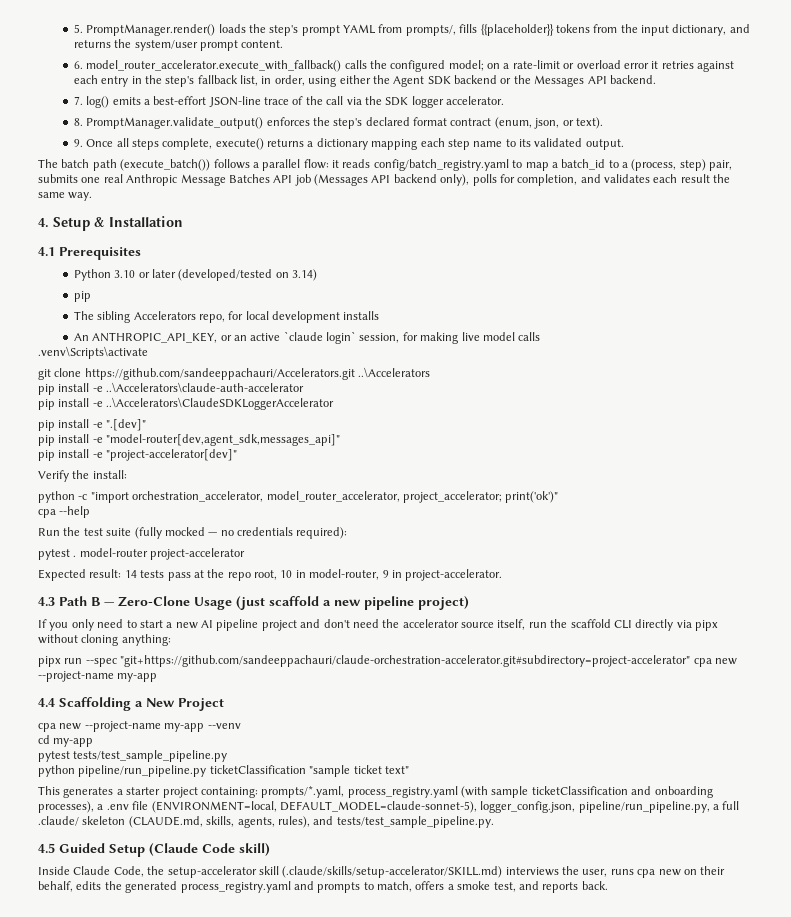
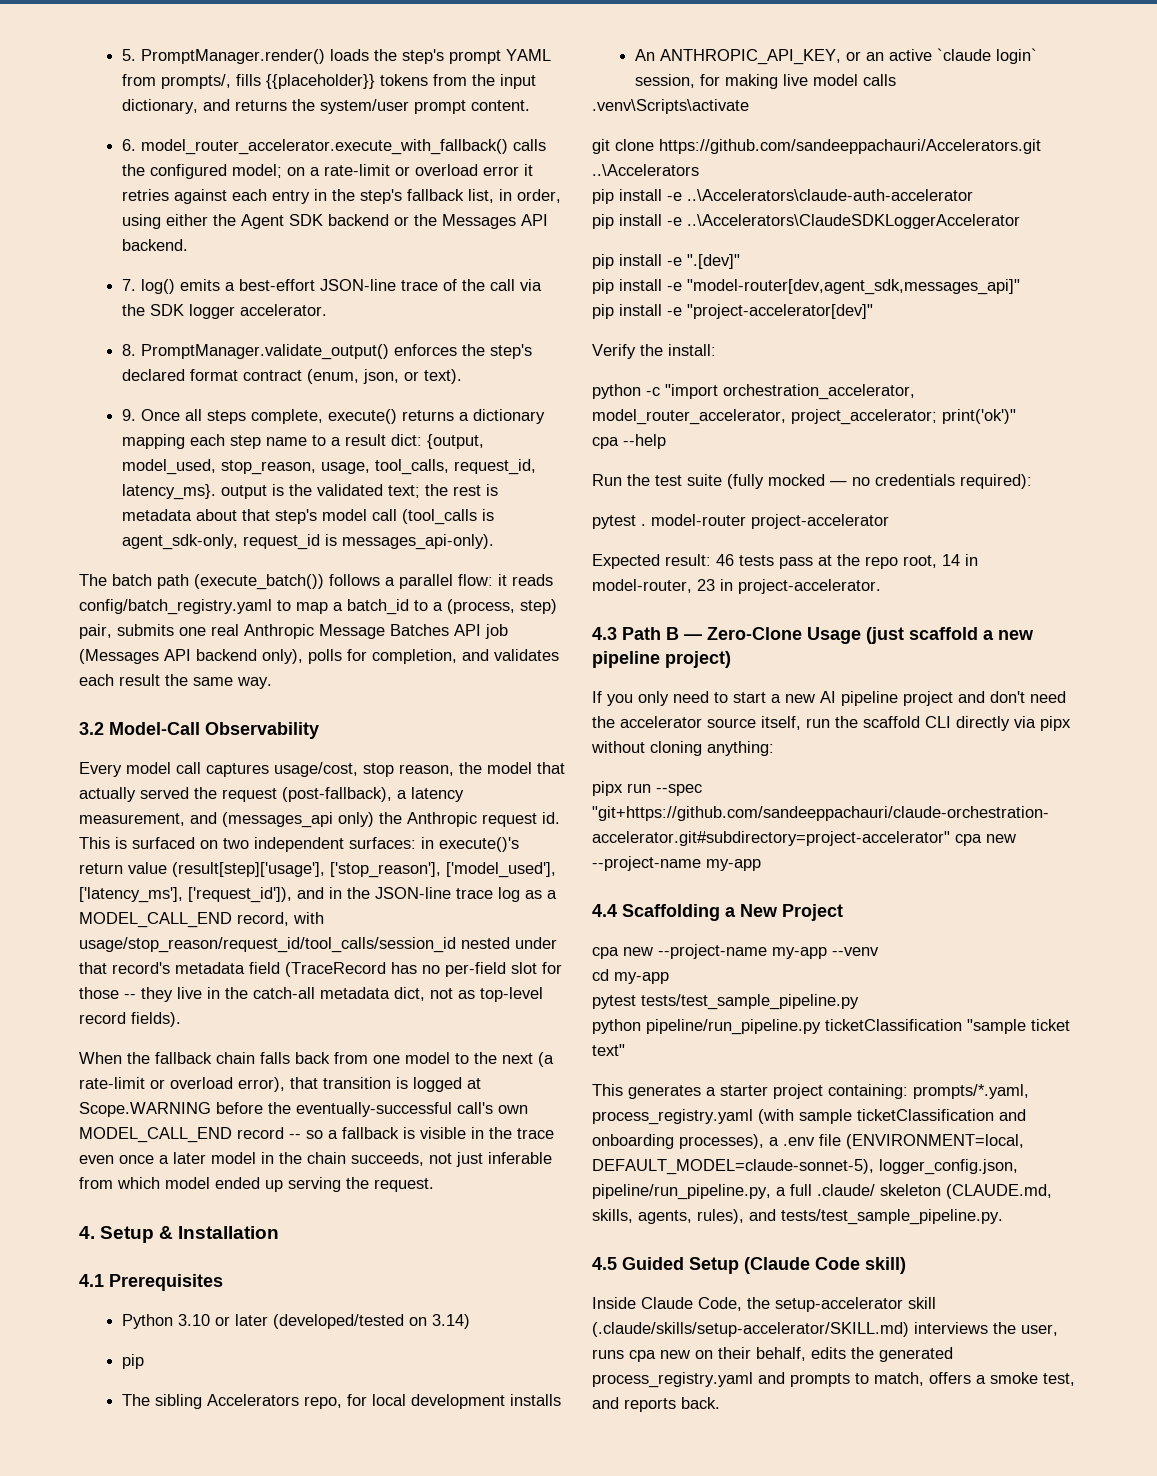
[519,138,624,150] its validated output. -> [330,434,484,449] [121,459,536,475] [121,484,498,500] [121,509,494,525] [121,534,494,550] a result dict: {output, model_used, stop_reason, usage, tool_calls, request_id, latency_ms}. output is the validated text; the rest is metadata about that step's model call (tool_calls is agent_sdk-only, request_id is messages_api-only).
(93, 196) none -> [79,722,319,739] [79,762,565,777] [79,787,464,802] [79,812,560,828] [79,837,519,852] [79,862,556,878] [79,887,557,903] [79,912,324,928] [79,937,557,953] [79,962,562,977] [79,987,543,1002] [79,1012,181,1027] [79,1052,554,1067] [79,1077,481,1092] [79,1102,528,1117] [79,1127,554,1143] [79,1152,552,1167] [79,1177,434,1192] // 3.2 Model-Call Observability // Every model call captures usage/cost, stop reason, the model that actually served the request (post-fallback), a latency measurement, and (messages_api only) the Anthropic request id. This is surfaced on two independent surfaces: in execute()'s return value (result[step]['usage'], ['stop_reason'], ['model_used'], ['latency_ms'], ['request_id']), and in the JSON-line trace log as a MODEL_CALL_END record, with usage/stop_reason/request_id/tool_calls/session_id nested under that record's metadata field (TraceRecord has no per-field slot for those -- they live in the catch-all metadata dict, not as top-level record fields). // When the fallback chain falls back from one model to the next (a rate-limit or overload error), that transition is logged at Scope.WARNING before the eventually-successful call's own MODEL_CALL_END record -- so a fallback is visible in the trace even once a later model in the chain succeeds, not just inferable from which model ended up serving the request.
[124,570,137,578] 14 -> [716,554,734,566] 46
[280,570,293,578] 10 -> [942,554,960,566] 14
[382,570,389,578] 9 -> [697,579,715,591] 23

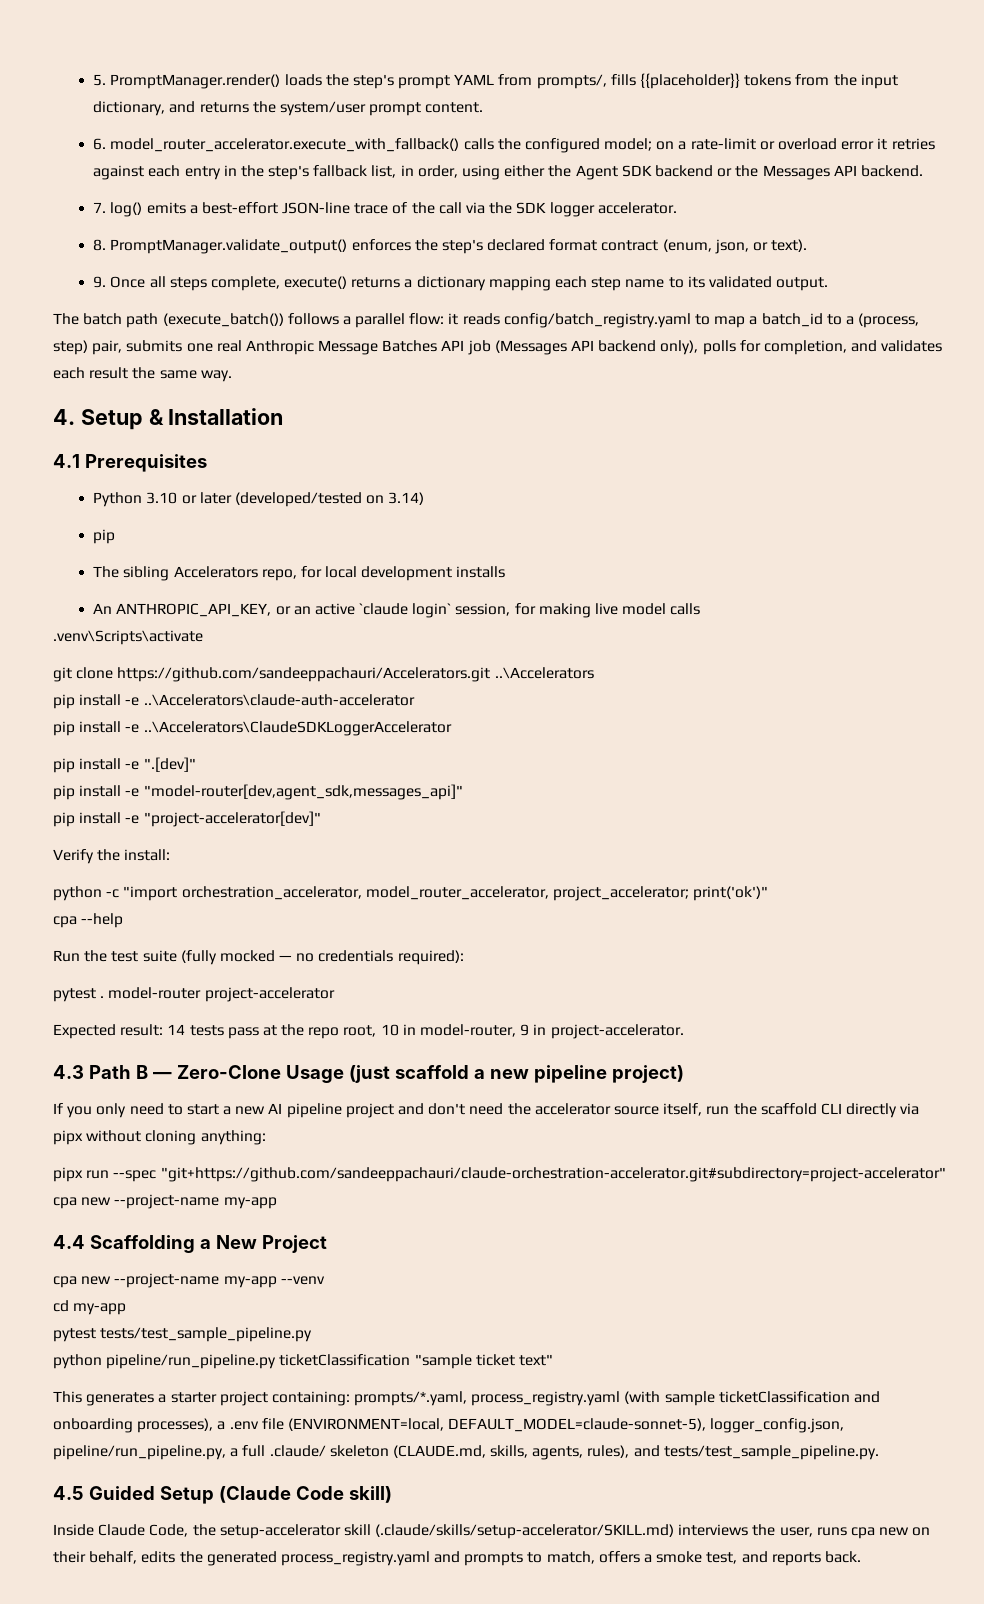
[330,434,484,449] [121,459,536,475] [121,484,498,500] [121,509,494,525] [121,534,494,550] a result dict: {output, model_used, stop_reason, usage, tool_calls, request_id, latency_ms}. output is the validated text; the rest is metadata about that step's model call (tool_calls is agent_sdk-only, request_id is messages_api-only). -> [687,276,829,291] its validated output.
[79,722,319,739] [79,762,565,777] [79,787,464,802] [79,812,560,828] [79,837,519,852] [79,862,556,878] [79,887,557,903] [79,912,324,928] [79,937,557,953] [79,962,562,977] [79,987,543,1002] [79,1012,181,1027] [79,1052,554,1067] [79,1077,481,1092] [79,1102,528,1117] [79,1127,554,1143] [79,1152,552,1167] [79,1177,434,1192] // 3.2 Model-Call Observability // Every model call captures usage/cost, stop reason, the model that actually served the request (post-fallback), a latency measurement, and (messages_api only) the Anthropic request id. This is surfaced on two independent surfaces: in execute()'s return value (result[step]['usage'], ['stop_reason'], ['model_used'], ['latency_ms'], ['request_id']), and in the JSON-line trace log as a MODEL_CALL_END record, with usage/stop_reason/request_id/tool_calls/session_id nested under that record's metadata field (TraceRecord has no per-field slot for those -- they live in the catch-all metadata dict, not as top-level record fields). // When the fallback chain falls back from one model to the next (a rate-limit or overload error), that transition is logged at Scope.WARNING before the eventually-successful call's own MODEL_CALL_END record -- so a fallback is visible in the trace even once a later model in the chain succeeds, not just inferable from which model ended up serving the request. -> (232, 376) none
[716,554,734,566] 46 -> [167,1024,186,1035] 14
[942,554,960,566] 14 -> [380,1024,399,1036] 10
[697,579,715,591] 23 -> [520,1024,530,1036] 9

